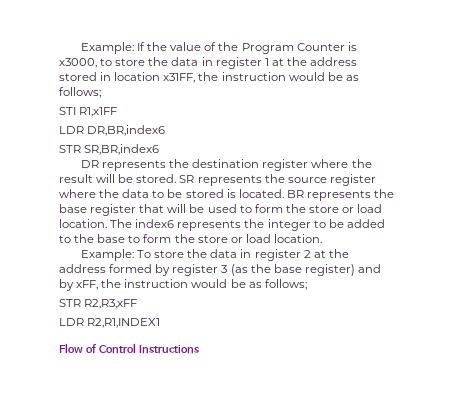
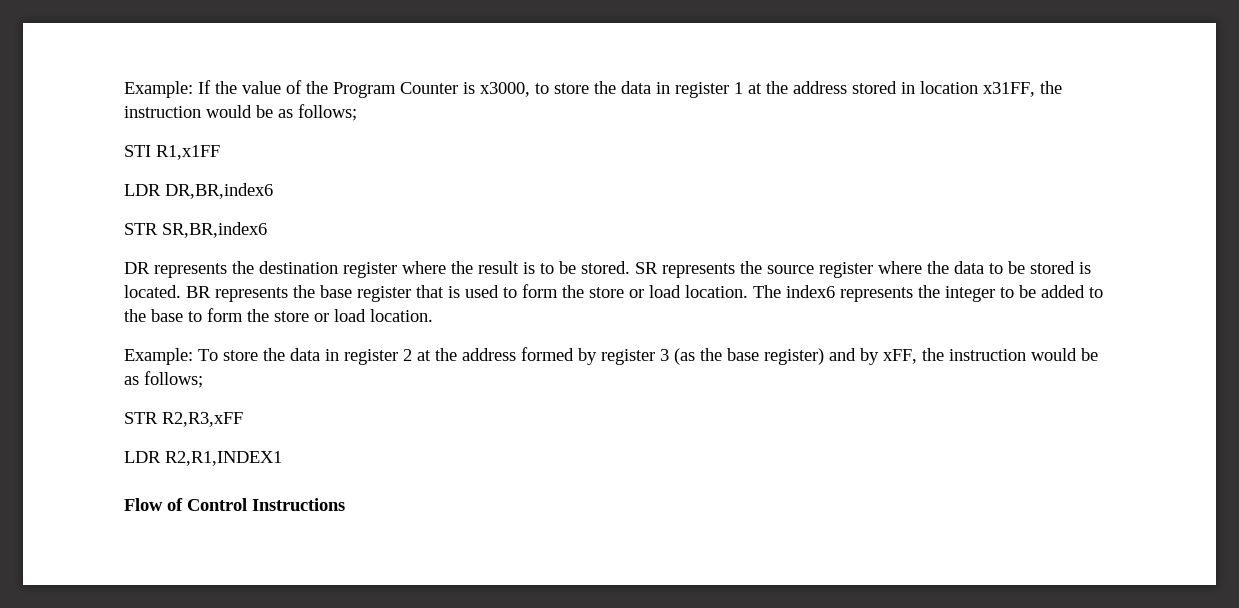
[96,174,116,183] will -> [523,262,554,274] is to
[167,204,205,213] will be -> [448,286,460,298] is

